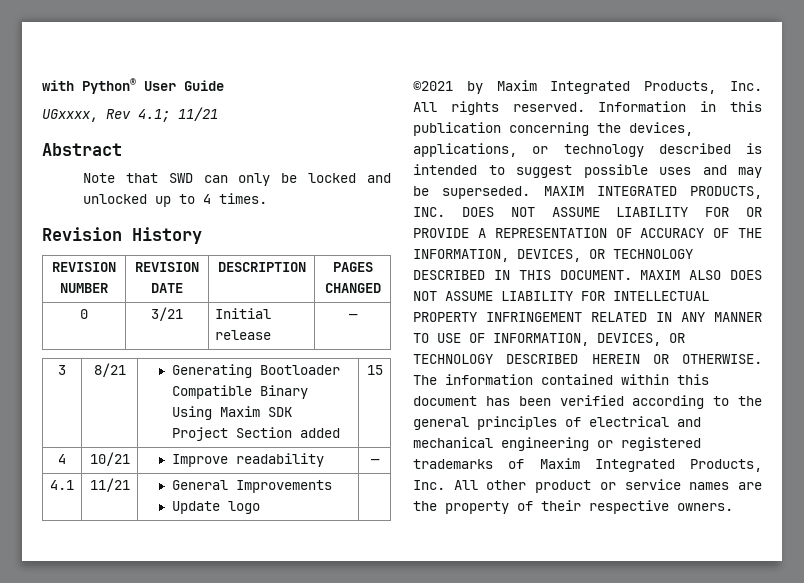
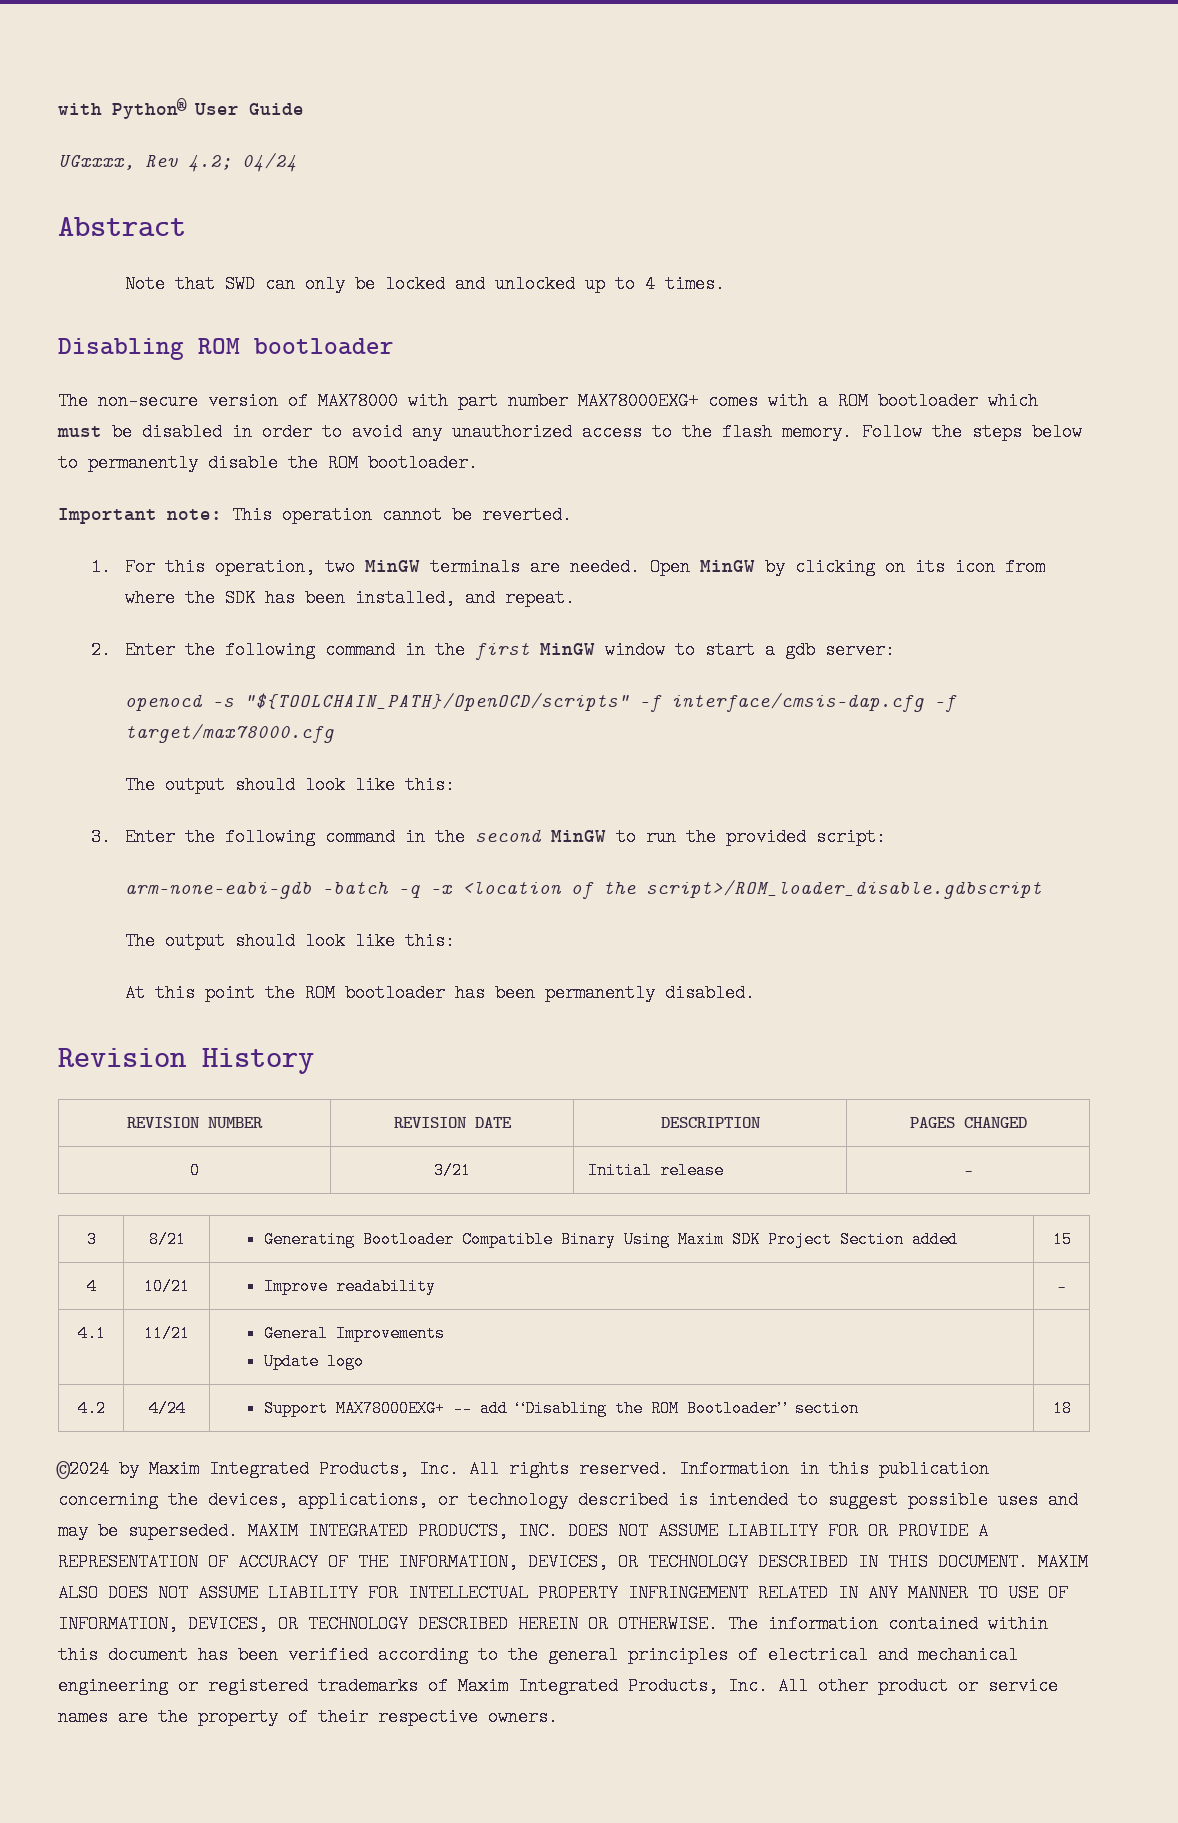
[138,107,218,122] 4.1; 11/21 -> [188,153,297,173] 4.2; 04/24
(267, 198) none -> [58,338,394,360] [58,392,1038,410] [57,423,1082,441] [58,454,478,472] [58,506,572,524] [91,558,1045,576] [124,589,575,607] [91,641,895,660] [124,693,957,712] [124,724,334,743] [124,776,455,794] [91,828,886,846] [124,880,1042,899] [124,932,455,950] [124,984,755,1002] // Disabling ROM bootloader // The non-secure version of MAX78000 with part number MAX78000EXG+ comes with a ROM bootloader which must be disabled in order to avoid any unauthorized access to the flash memory. Follow the steps below to permanently disable the ROM bootloader. // Important note: This operation cannot be reverted. // 1. For this operation, two MinGW terminals are needed. Open MinGW by clicking on its icon from where the SDK has been installed, and repeat. // 2. Enter the following command in the first MinGW window to start a gdb server: // openocd -s "${TOOLCHAIN_PATH}/OpenOCD/scripts" -f interface/cmsis-dap.cfg -f target/max78000.cfg // The output should look like this: // 3. Enter the following command in the second MinGW to run the provided script: // arm-none-eabi-gdb -batch -q -x <location of the script>/ROM_loader_disable.gdbscript // The output should look like this: // At this point the ROM bootloader has been permanently disabled.
[413,81,453,91] // ©2021 -> [77,1400,106,1417] [148,1400,186,1417] [263,1400,859,1417] [1052,1400,1072,1417] [56,1460,109,1479] // 4.2 | 4/24 | Support MAX78000EXG+ -- add “Disabling the ROM Bootloader” section | 18 // ©2024

